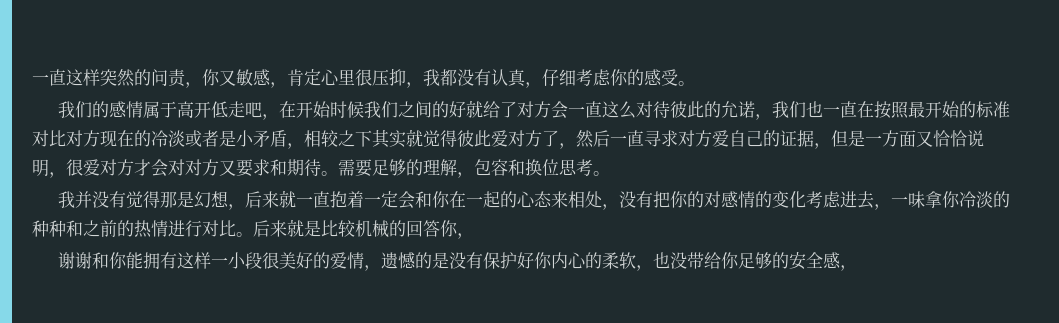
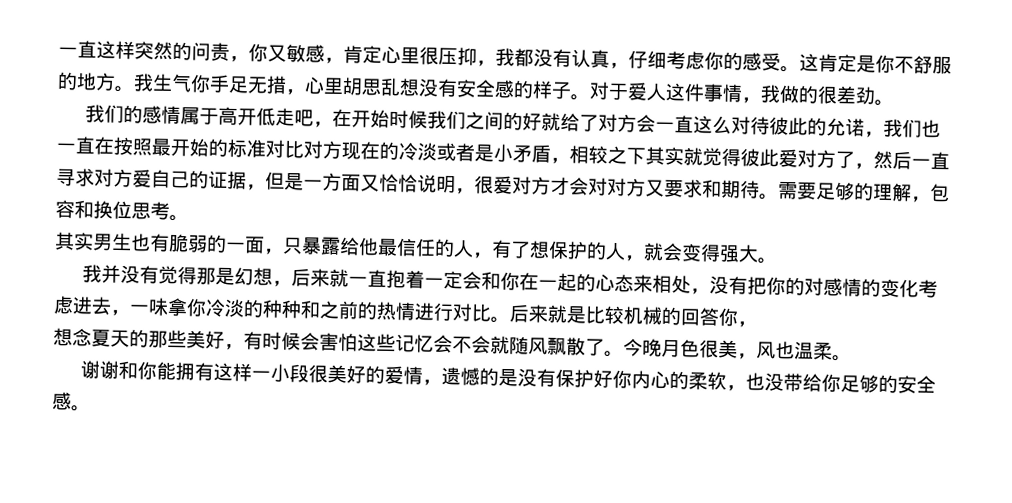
(695, 83) none -> [799,53,952,75] [57,71,894,107] 这肯定是你不舒服的地方。我生气你手足无措，心里胡思乱想没有安全感的样子。对于爱人这件事情，我做的很差劲。
(610, 173) none -> [54,231,777,264] // 其实男生也有脆弱的一面，只暴露给他最信任的人，有了想保护的人，就会变得强大。
(474, 236) none -> [53,327,852,362] // 想念夏天的那些美好，有时候会害怕这些记忆会不会就随风飘散了。今晚月色很美，风也温柔。
[839,265,857,271] ， -> [71,405,91,412] 。

